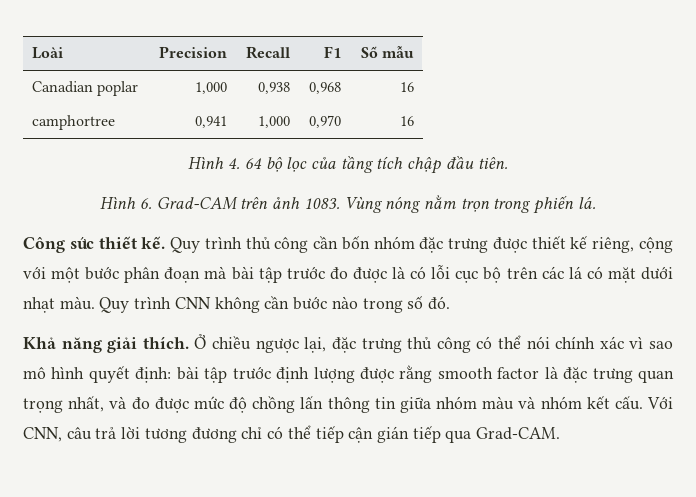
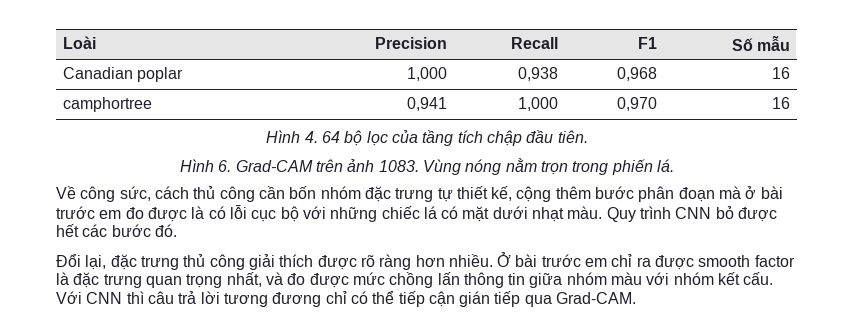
[23,236,242,253] Công sức thiết kế. Quy trình -> [56,186,189,202] Về công sức, cách
[492,236,673,253] [23,266,325,283] được thiết kế riêng, cộng với một bước phân đoạn mà bài tập trước -> [437,186,783,202] [56,206,122,219] tự thiết kế, cộng thêm bước phân đoạn mà ở bài trước em
[506,266,564,279] trên các -> [302,206,420,222] với những chiếc
[214,296,450,313] [23,334,299,353] không cần bước nào trong số đó. // Khả năng giải thích. Ở chiều ngược -> [715,206,778,222] [56,224,177,237] [56,254,81,267] bỏ được hết các bước đó. // Đổi
[476,335,673,349] [23,365,433,383] có thể nói chính xác vì sao mô hình quyết định: bài tập trước định lượng được rằng -> [248,252,695,270] giải thích được rõ ràng hơn nhiều. Ở bài trước em chỉ ra được
[228,397,247,413] độ -> (385, 278) none
[518,396,536,409] và -> [646,272,670,285] với
[23,427,62,442] CNN, -> [86,291,144,304] CNN thì

